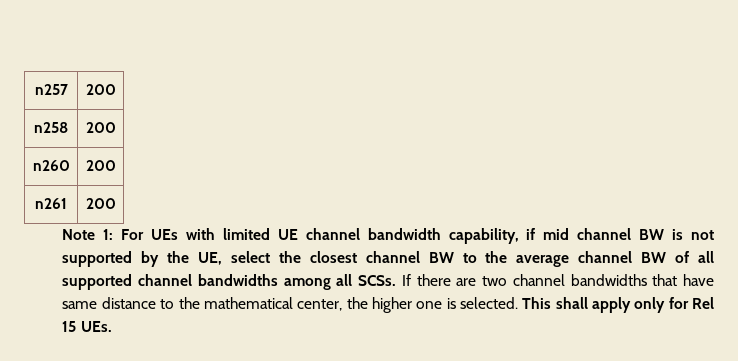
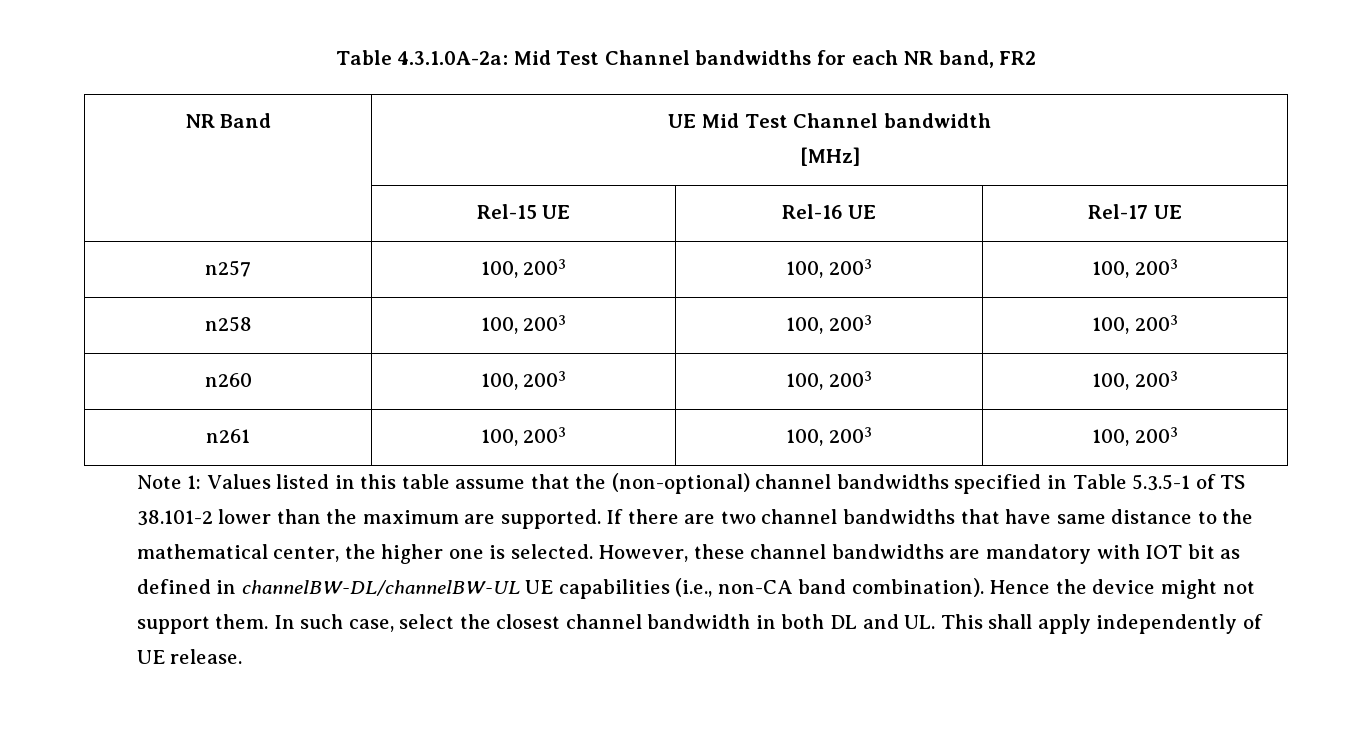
[34,84,68,95] [85,84,116,95] [34,122,68,133] [85,122,116,133] [32,160,70,171] [85,160,116,171] [35,198,67,209] [85,198,116,209] [62,228,715,244] [62,251,715,267] [62,274,397,290] n257 | 200 // n258 | 200 // n260 | 200 // n261 | 200 // Note 1: For UEs with limited UE channel bandwidth capability, if mid channel BW is not supported by the UE, select the closest channel BW to the average channel BW of all supported channel bandwidths among all SCSs. -> [335,50,1037,68] [184,113,272,128] [668,113,991,128] [799,147,860,166] [476,204,571,219] [781,204,877,219] [1088,204,1182,219] [205,260,251,277] [480,259,567,278] [786,259,872,278] [1092,259,1178,278] [204,316,252,332] [480,315,567,334] [786,315,872,334] [1092,315,1178,334] [204,373,252,387] [480,371,567,390] [786,371,872,390] [1092,371,1178,390] [206,429,250,443] [480,427,567,446] [786,427,872,446] [1092,427,1178,446] [136,473,1246,494] [136,509,601,529] Table 4.3.1.0A-2a: Mid Test Channel bandwidths for each NR band, FR2 // NR Band | UE Mid Test Channel bandwidth // [MHz] // | Rel-15 UE | Rel-16 UE | Rel-17 UE // n257 | 100, 2003 | 100, 2003 | 100, 2003 // n258 | 100, 2003 | 100, 2003 | 100, 2003 // n260 | 100, 2003 | 100, 2003 | 100, 2003 // n261 | 100, 2003 | 100, 2003 | 100, 2003 // Note 1: Values listed in this table assume that the (non-optional) channel bandwidths specified in Table 5.3.5-1 of TS 38.101-2 lower than the maximum are supported.
[522,297,714,313] [62,321,112,332] This shall apply only for Rel 15 UEs. -> [598,544,1241,564] [136,578,1255,599] [136,614,1263,634] [136,649,243,664] However, these channel bandwidths are mandatory with IOT bit as defined in channelBW-DL/channelBW-UL UE capabilities (i.e., non-CA band combination). Hence the device might not support them. In such case, select the closest channel bandwidth in both DL and UL. This shall apply independently of UE release.

